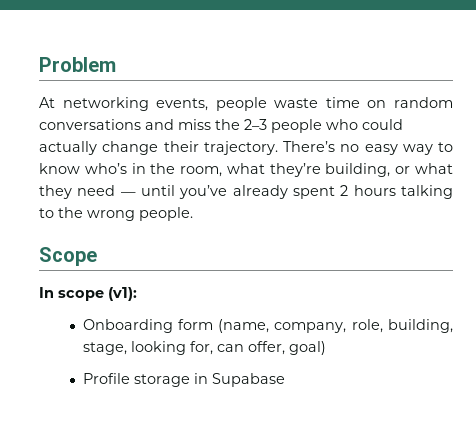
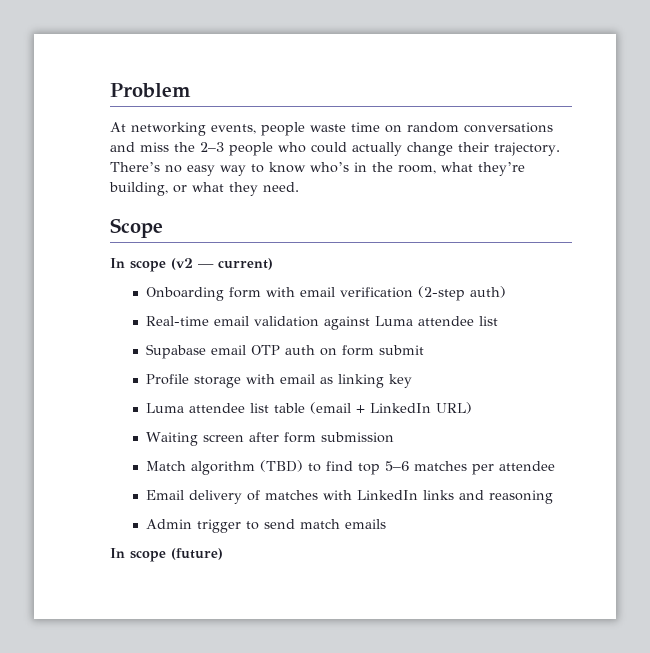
[77,185,453,199] [39,207,193,221] need — until you’ve already spent 2 hours talking to the wrong people. -> [263,182,299,192] need.
[108,287,137,301] (v1): -> [171,258,273,270] (v2 — current)
[218,319,453,333] [82,341,326,355] [82,373,285,387] (name, company, role, building, stage, looking for, can offer, goal) // Profile storage in Supabase -> [265,286,506,301] [145,316,498,330] [145,344,424,359] [145,374,412,388] [145,402,472,414] [145,432,394,446] [145,460,555,475] [145,490,553,504] [145,519,386,533] [110,548,223,562] with email verification (2-step auth) // Real-time email validation against Luma attendee list // Supabase email OTP auth on form submit // Profile storage with email as linking key // Luma attendee list table (email + LinkedIn URL) // Waiting screen after form submission // Match algorithm (TBD) to find top 5–6 matches per attendee // Email delivery of matches with LinkedIn links and reasoning // Admin trigger to send match emails // In scope (future)

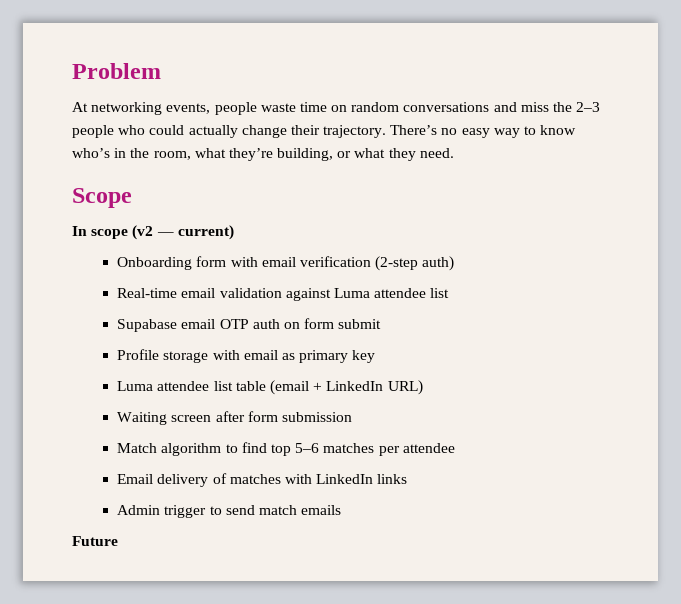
[337,374,384,388] linking -> [299,350,349,363] primary
[259,460,303,472] (TBD) -> (222, 449) none
[458,490,553,504] and reasoning -> (408, 479) none
[110,548,223,562] In scope (future) -> [72,536,118,546] Future

